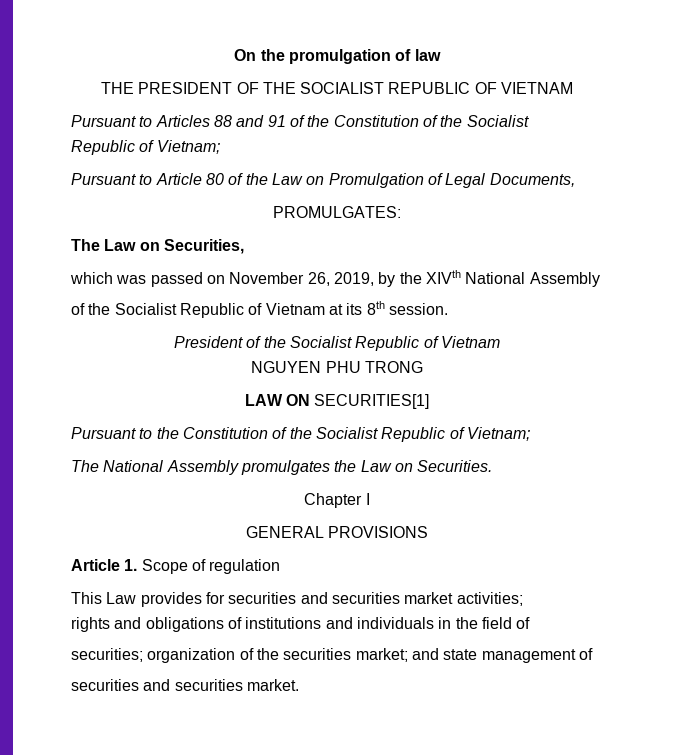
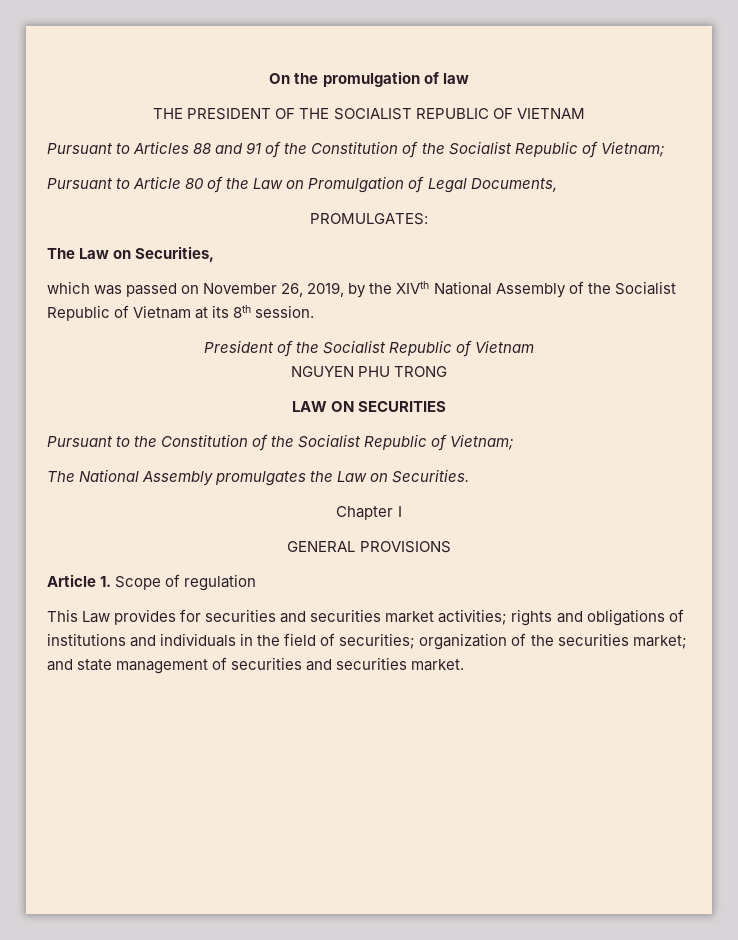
(529, 121) // -> (512, 148) none
(600, 279) // -> (566, 290) none
[314,394,430,409] SECURITIES[1] -> [358,401,447,412] SECURITIES
(523, 599) // -> (508, 617) none
(531, 623) // -> (336, 639) none
(593, 654) // -> (228, 663) none

